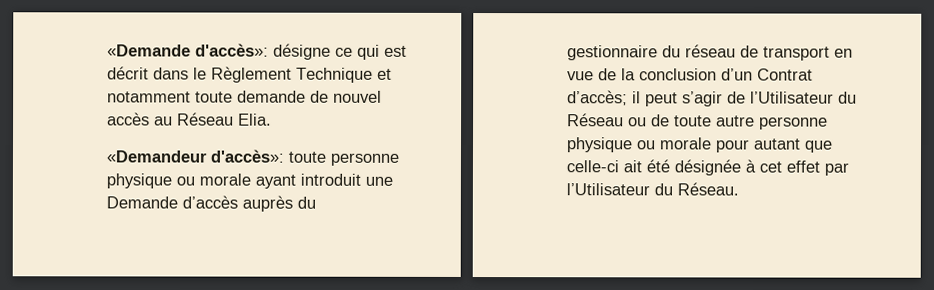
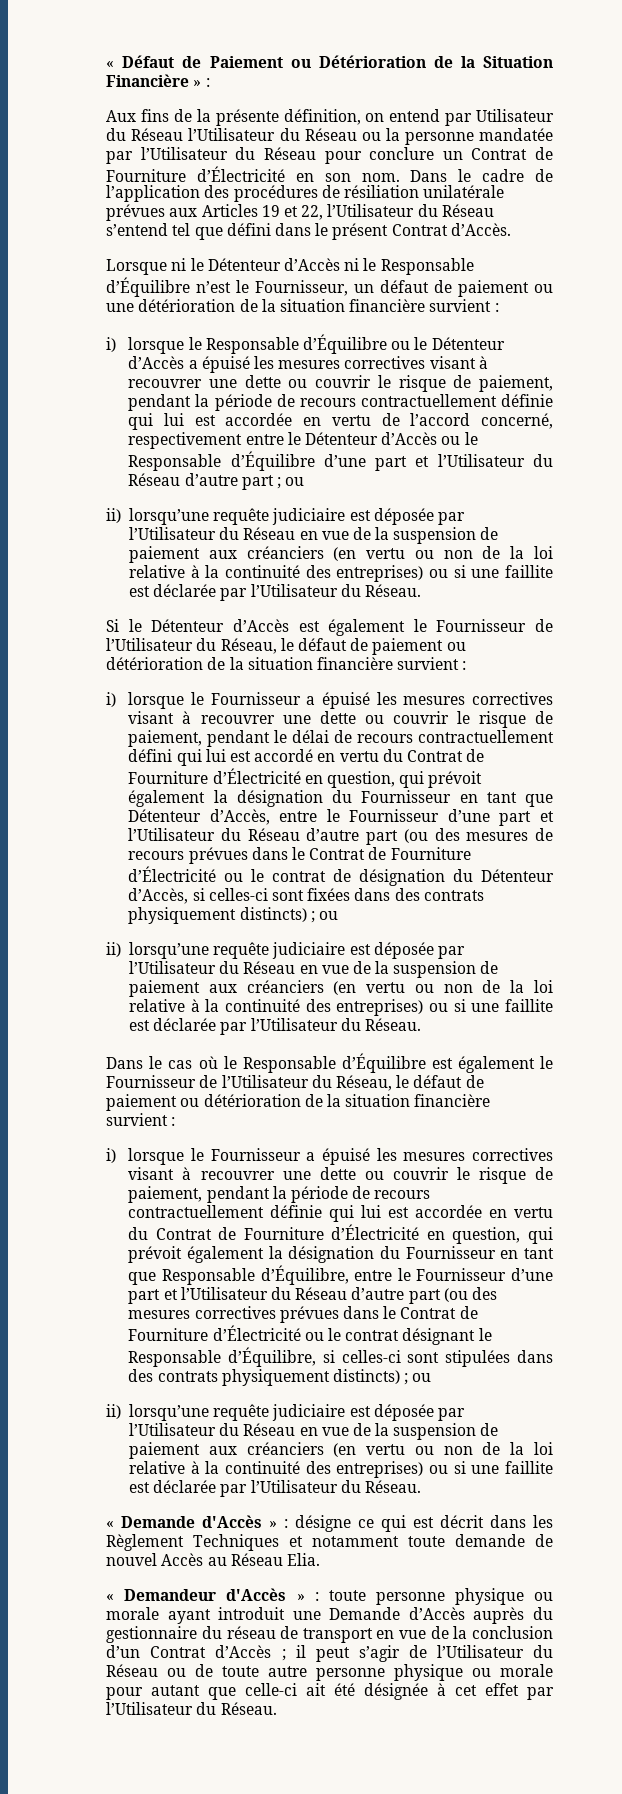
[106,43,269,57] «Demande d'accès»: -> [106,55,553,68] [106,74,210,87] [106,109,555,126] [106,128,553,145] [106,147,553,164] [106,166,553,182] [106,185,505,202] [106,204,494,221] [106,223,511,240] [106,258,474,275] [106,277,553,297] [106,299,499,312] [106,334,505,354] [128,356,488,373] [128,375,553,392] [128,394,553,411] [128,413,553,430] [128,432,478,449] [128,451,553,471] [128,473,305,490] [106,508,465,525] [129,527,499,544] [129,546,553,563] [129,565,554,582] [129,584,421,601] [106,619,553,636] [106,638,466,655] [106,657,467,670] [106,692,553,709] [128,711,553,728] [128,730,554,747] [128,749,485,766] [128,768,483,788] [128,790,553,807] [128,809,555,826] [128,828,553,845] [128,847,471,864] [128,866,554,886] [128,888,484,904] [128,907,338,924] [106,942,465,959] [129,961,499,978] [129,980,553,997] [129,999,554,1016] [129,1018,421,1035] [106,1053,553,1073] [106,1075,484,1091] [106,1094,491,1111] [106,1113,176,1126] [106,1148,553,1165] [128,1167,553,1184] [128,1186,431,1203] [128,1205,553,1222] [128,1224,553,1244] [128,1246,554,1263] [128,1265,553,1285] [128,1287,497,1304] [128,1306,478,1323] [128,1325,492,1345] [128,1347,553,1367] [128,1369,432,1386] [106,1404,465,1421] [129,1423,499,1440] [129,1442,553,1459] [129,1461,554,1478] [129,1480,421,1497] [106,1515,289,1528] « Défaut de Paiement ou Détérioration de la Situation Financière » : // Aux fins de la présente définition, on entend par Utilisateur du Réseau l’Utilisateur du Réseau ou la personne mandatée par l’Utilisateur du Réseau pour conclure un Contrat de Fourniture d’Électricité en son nom. Dans le cadre de l’application des procédures de résiliation unilatérale prévues aux Articles 19 et 22, l’Utilisateur du Réseau s’entend tel que défini dans le présent Contrat d’Accès. // Lorsque ni le Détenteur d’Accès ni le Responsable d’Équilibre n’est le Fournisseur, un défaut de paiement ou une détérioration de la situation financière survient : // i) lorsque le Responsable d’Équilibre ou le Détenteur d’Accès a épuisé les mesures correctives visant à recouvrer une dette ou couvrir le risque de paiement, pendant la période de recours contractuellement définie qui lui est accordée en vertu de l’accord concerné, respectivement entre le Détenteur d’Accès ou le Responsable d’Équilibre d’une part et l’Utilisateur du Réseau d’autre part ; ou // ii) lorsqu’une requête judiciaire est déposée par l’Utilisateur du Réseau en vue de la suspension de paiement aux créanciers (en vertu ou non de la loi relative à la continuité des entreprises) ou si une faillite est déclarée par l’Utilisateur du Réseau. // Si le Détenteur d’Accès est également le Fournisseur de l’Utilisateur du Réseau, le défaut de paiement ou détérioration de la situation financière survient : // i) lorsque le Fournisseur a épuisé les mesures correctives visant à recouvrer une dette ou couvrir le risque de paiement, pendant le délai de recours contractuellement défini qui lui est accordé en vertu du Contrat de Fourniture d’Électricité en question, qui prévoit également la désignation du Fournisseur en tant que Détenteur d’Accès, entre le Fournisseur d’une part et l’Utilisateur du Réseau d’autre part (ou des mesures de recours prévues dans le Contrat de Fourniture d’Électricité ou le contrat de désignation du Détenteur d’Accès, si celles-ci sont fixées dans des contrats physiquement distincts) ; ou // ii) lorsqu’une requête judiciaire est déposée par l’Utilisateur du Réseau en vue de la suspension de paiement aux créanciers (en vertu ou non de la loi relative à la continuité des entreprises) ou si une faillite est déclarée par l’Utilisateur du Réseau. // Dans le cas où le Responsable d’Équilibre est également le Fournisseur de l’Utilisateur du Réseau, le défaut de paiement ou détérioration de la situation financière survient : // i) lorsque le Fournisseur a épuisé les mesures correctives visant à recouvrer une dette ou couvrir le risque de paiement, pendant la période de recours contractuellement définie qui lui est accordée en vertu du Contrat de Fourniture d’Électricité en question, qui prévoit également la désignation du Fournisseur en tant que Responsable d’Équilibre, entre le Fournisseur d’une part et l’Utilisateur du Réseau d’autre part (ou des mesures correctives prévues dans le Contrat de Fourniture d’Électricité ou le contrat désignant le Responsable d’Équilibre, si celles-ci sont stipulées dans des contrats physiquement distincts) ; ou // ii) lorsqu’une requête judiciaire est déposée par l’Utilisateur du Réseau en vue de la suspension de paiement aux créanciers (en vertu ou non de la loi relative à la continuité des entreprises) ou si une faillite est déclarée par l’Utilisateur du Réseau. // « Demande d'Accès » :
[192,66,373,83] le Règlement Technique -> [532,1515,553,1528] [106,1534,280,1551] les Règlement Techniques
[106,112,150,126] accès -> [161,1553,204,1566] Accès
[105,149,284,163] «Demandeur d'accès»: -> [106,1588,319,1601] « Demandeur d'Accès » :
[181,195,238,209] d’accès -> [408,1607,465,1620] d’Accès
[566,90,628,106] d’accès; -> [215,1645,286,1661] d’Accès ;

